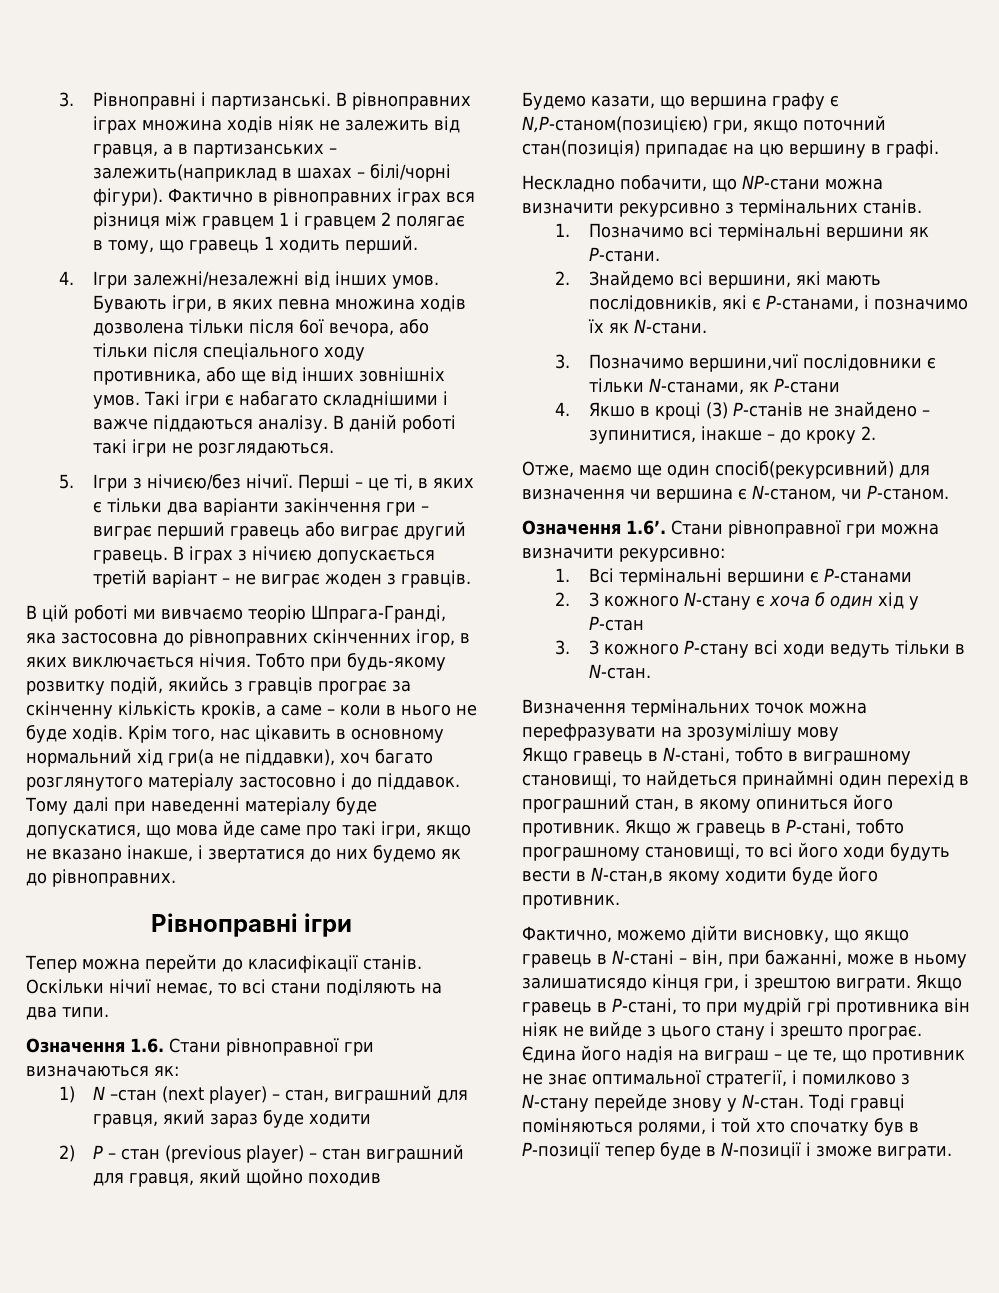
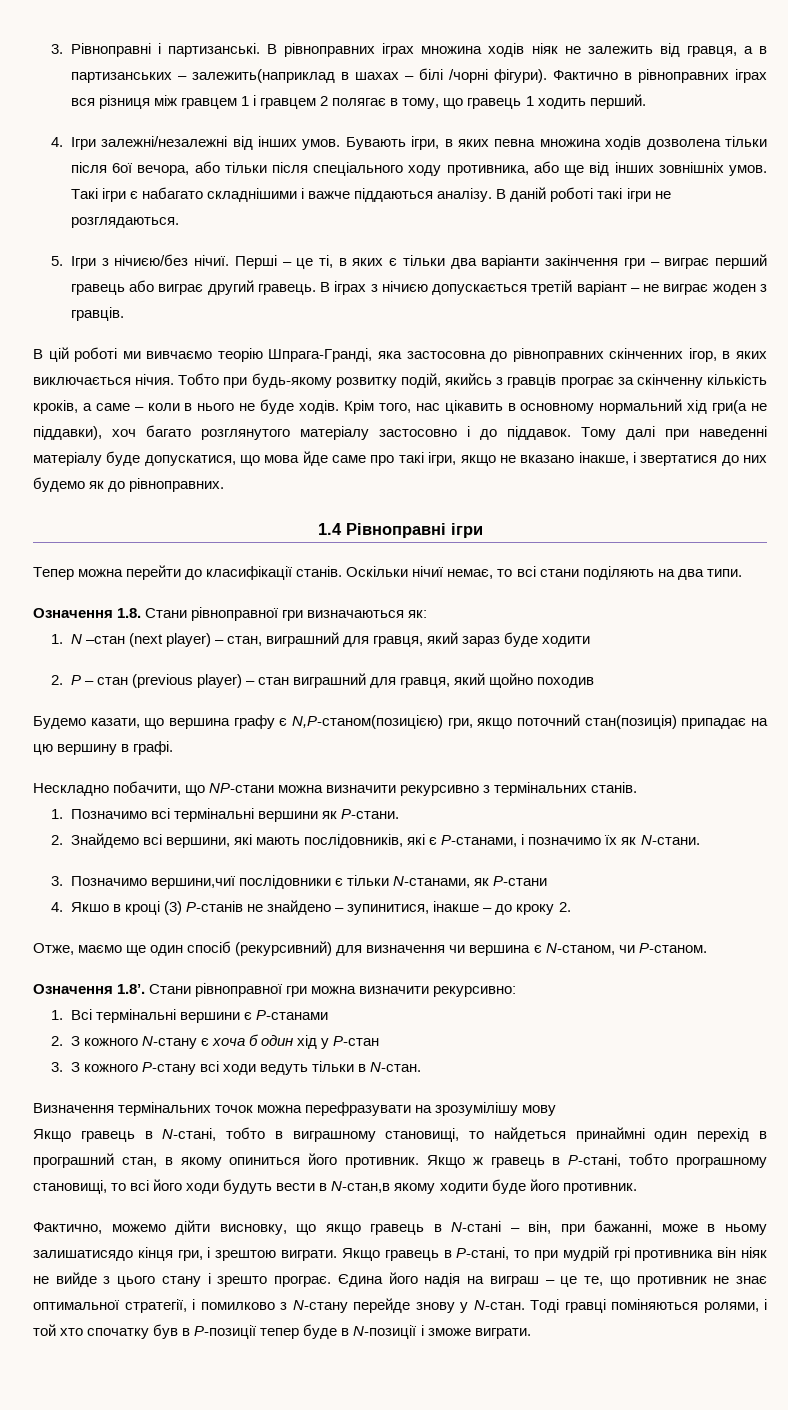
[369,164,451,182] білі/чорні -> [418,68,488,83] білі /чорні
(176, 878) none -> [317,523,342,535] 1.4
[130,1038,164,1053] 1.6. -> [117,608,142,618] 1.8.
[59,1086,76,1103] 1) -> [51,634,64,644] 1.
[59,1145,76,1162] 2) -> [51,675,64,685] 2.
[715,460,894,479] спосіб(рекурсивний) -> [187,941,333,956] спосіб (рекурсивний)
[626,520,666,535] 1.6’. -> [117,984,146,994] 1.8’.

